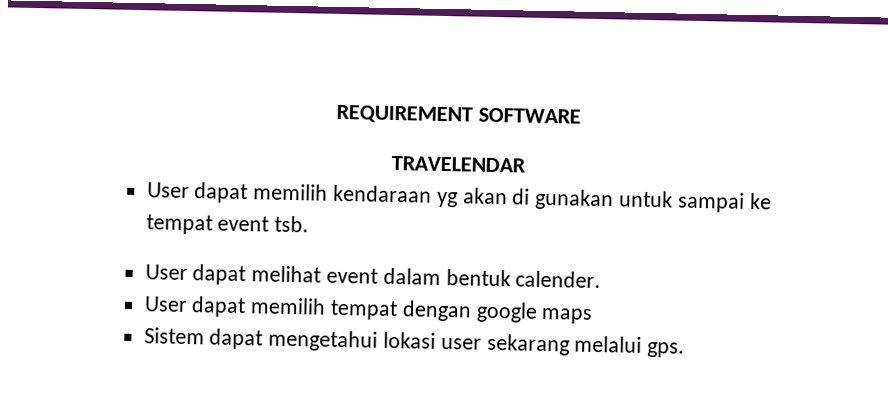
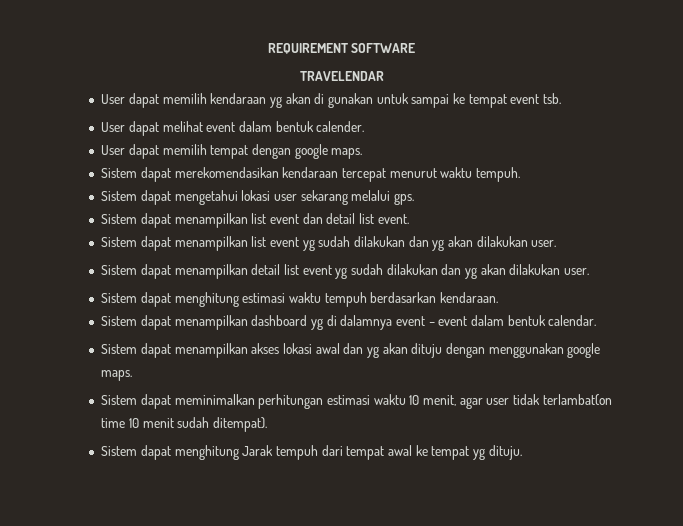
[541,307,593,324] maps -> [331,148,363,159] [101,167,520,182] maps. // Sistem dapat merekomendasikan kendaraan tercepat menurut waktu tempuh.
(686, 350) none -> [101,213,409,228] [101,236,557,251] [101,264,589,279] [101,292,498,307] [101,315,597,330] [101,343,601,358] [101,370,133,381] [101,394,612,409] [101,417,268,432] [101,445,522,460] // Sistem dapat menampilkan list event dan detail list event. // Sistem dapat menampilkan list event yg sudah dilakukan dan yg akan dilakukan user. // Sistem dapat menampilkan detail list event yg sudah dilakukan dan yg akan dilakukan user. // Sistem dapat menghitung estimasi waktu tempuh berdasarkan kendaraan. // Sistem dapat menampilkan dashboard yg di dalamnya event – event dalam bentuk calendar. // Sistem dapat menampilkan akses lokasi awal dan yg akan dituju dengan menggunakan google maps. // Sistem dapat meminimalkan perhitungan estimasi waktu 10 menit, agar user tidak terlambat(on time 10 menit sudah ditempat). // Sistem dapat menghitung Jarak tempuh dari tempat awal ke tempat yg dituju.

